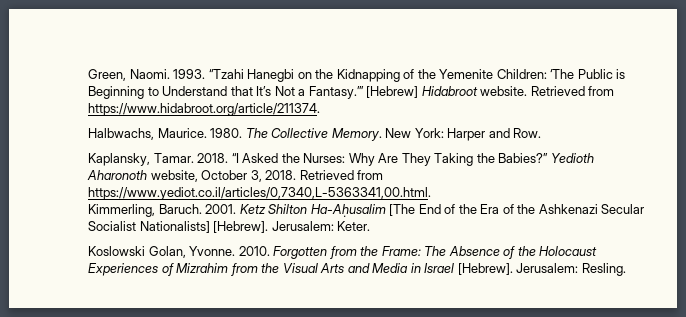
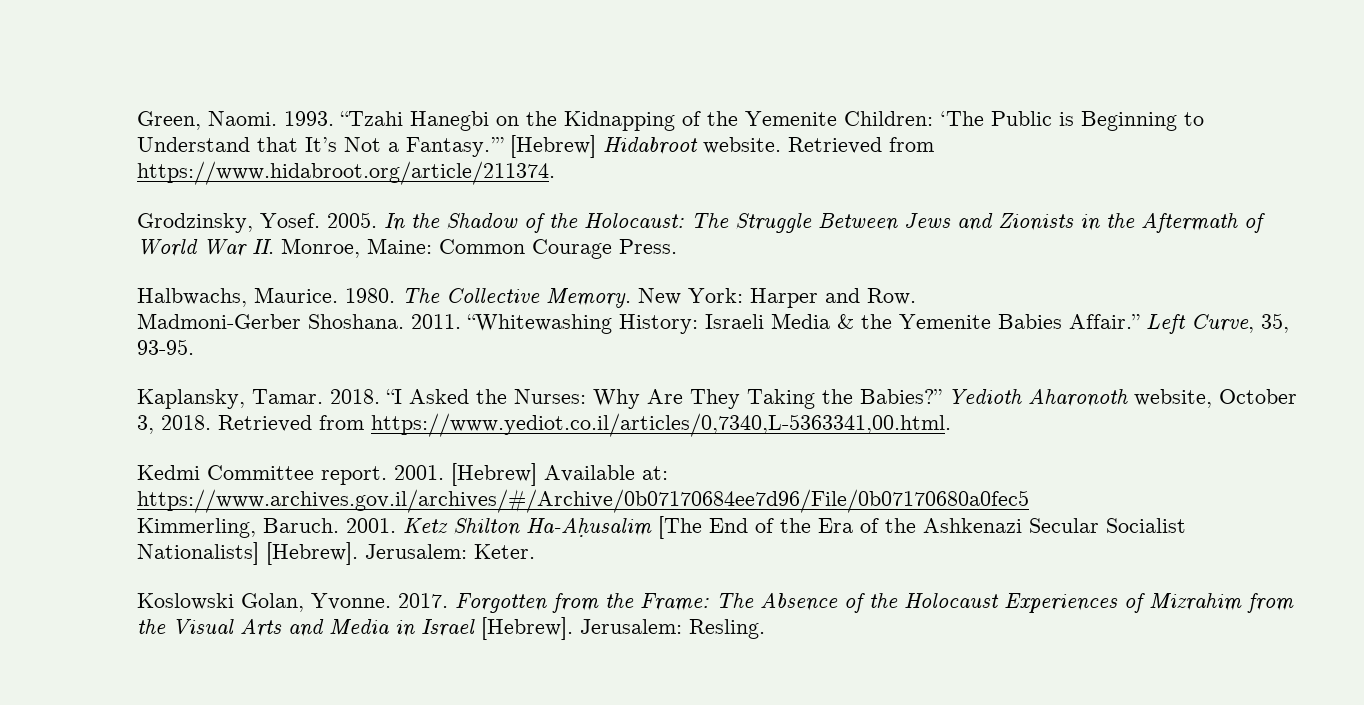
(321, 109) none -> [136,212,1265,233] [136,238,677,259] // Grodzinsky, Yosef. 2005. In the Shadow of the Holocaust: The Struggle Between Jews and Zionists in the Aftermath of World War II. Monroe, Maine: Common Courage Press.
(542, 133) none -> [136,313,1289,334] [136,339,194,355] // Madmoni-Gerber Shoshana. 2011. “Whitewashing History: Israeli Media & the Yemenite Babies Affair.” Left Curve, 35, 93-95.
(432, 193) none -> [136,463,668,486] [136,489,1029,513] // Kedmi Committee report. 2001. [Hebrew] Available at: https://www.archives.gov.il/archives/#/Archive/0b07170684ee7d96/File/0b07170680a0fec5
[238,246,270,256] 2010. -> [397,593,448,608] 2017.

